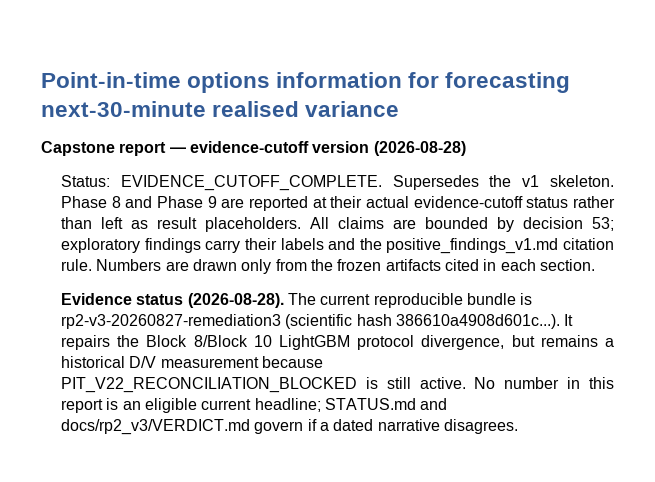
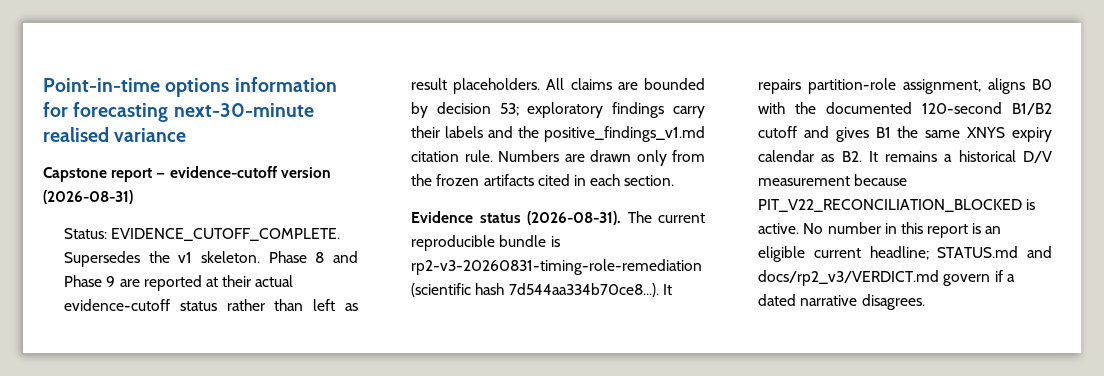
[373,141,466,156] (2026-08-28) -> [43,190,133,204] (2026-08-31)
[187,293,284,308] (2026-08-28). -> [527,211,622,225] (2026-08-31).
[61,314,282,329] rp2-v3-20260827-remediation3 -> [411,259,703,275] rp2-v3-20260831-timing-role-remediation
[396,314,561,329] 386610a4908d601c...). -> [508,283,659,297] 7d544aa334b70ce8...).
[117,335,535,350] the Block 8/Block 10 LightGBM protocol divergence, but -> [808,78,1052,94] [758,102,1052,115] [758,126,1052,142] [758,150,878,162] partition-role assignment, aligns B0 with the documented 120-second B1/B2 cutoff and gives B1 the same XNYS expiry calendar as B2. It
[386,377,411,389] still -> (1036, 204) none

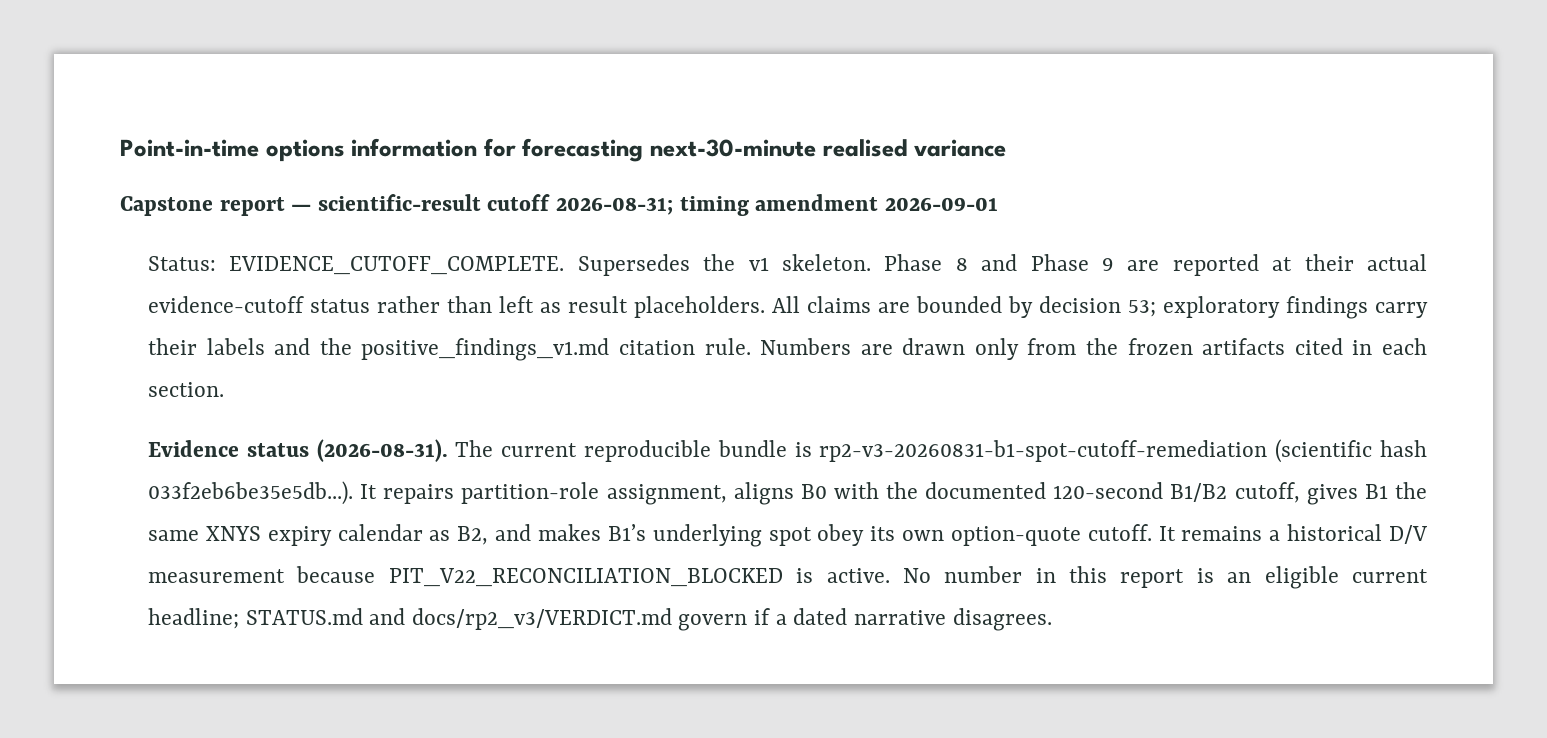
[169,166,331,178] [43,190,133,204] evidence-cutoff version (2026-08-31) -> [317,194,998,216] scientific-result cutoff 2026-08-31; timing amendment 2026-09-01
[411,259,703,275] rp2-v3-20260831-timing-role-remediation -> [819,440,1268,462] rp2-v3-20260831-b1-spot-cutoff-remediation
[508,283,659,297] 7d544aa334b70ce8...). -> [148,481,354,505] 033f2eb6be35e5db...).
[758,126,829,138] cutoff and -> [1234,482,1300,503] cutoff,
[841,151,862,162] B2. -> [457,524,1152,547] B2, and makes B1’s underlying spot obey its own option-quote cutoff.

